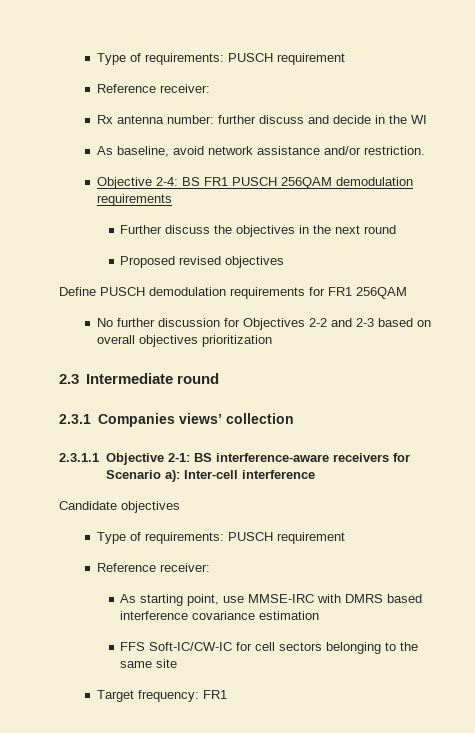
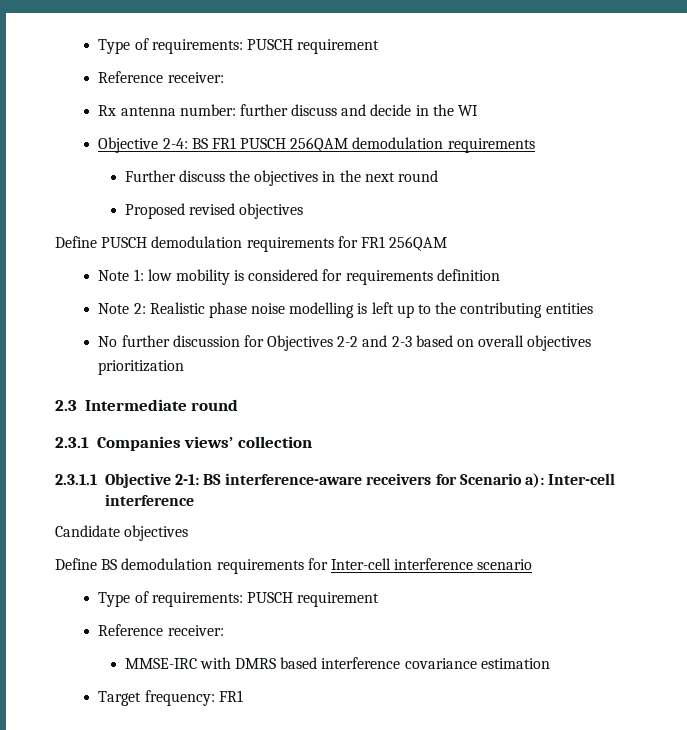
[96,146,425,157] // As baseline, avoid network assistance and/or restriction. -> (478, 110) none
(407, 293) none -> [98,269,500,285] [98,302,593,318] // Note 1: low mobility is considered for requirements definition // Note 2: Realistic phase noise modelling is left up to the contributing entities
[96,532,345,544] [96,563,210,572] [120,594,245,606] // Type of requirements: PUSCH requirement // Reference receiver: // As starting point, use -> [55,558,533,574] [98,591,380,607] [98,624,224,636] // Define BS demodulation requirements for Inter-cell interference scenario // Type of requirements: PUSCH requirement // Reference receiver: //
[120,642,419,654] [120,659,178,668] // FFS Soft-IC/CW-IC for cell sectors belonging to the same site -> (550, 663) none

